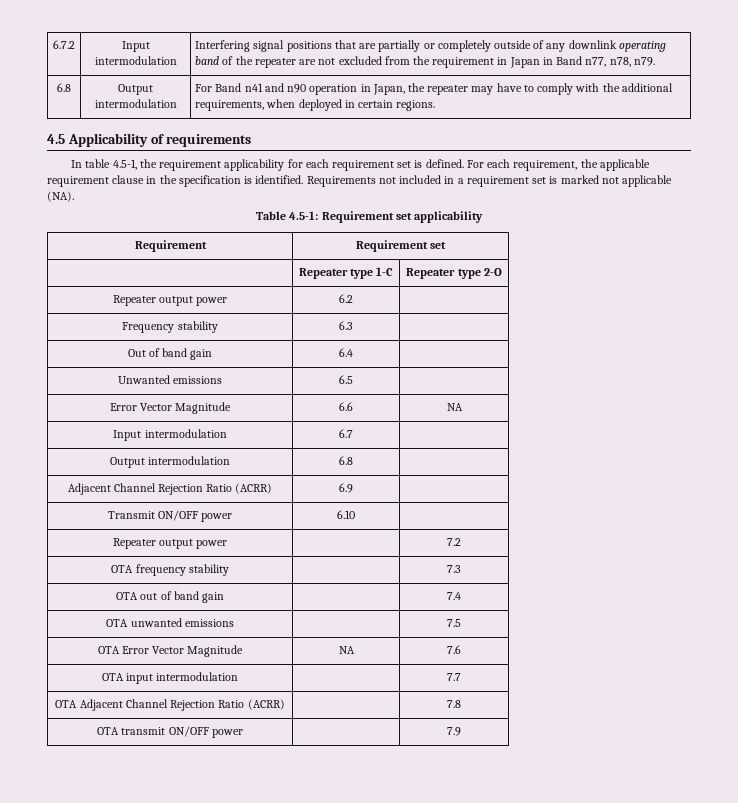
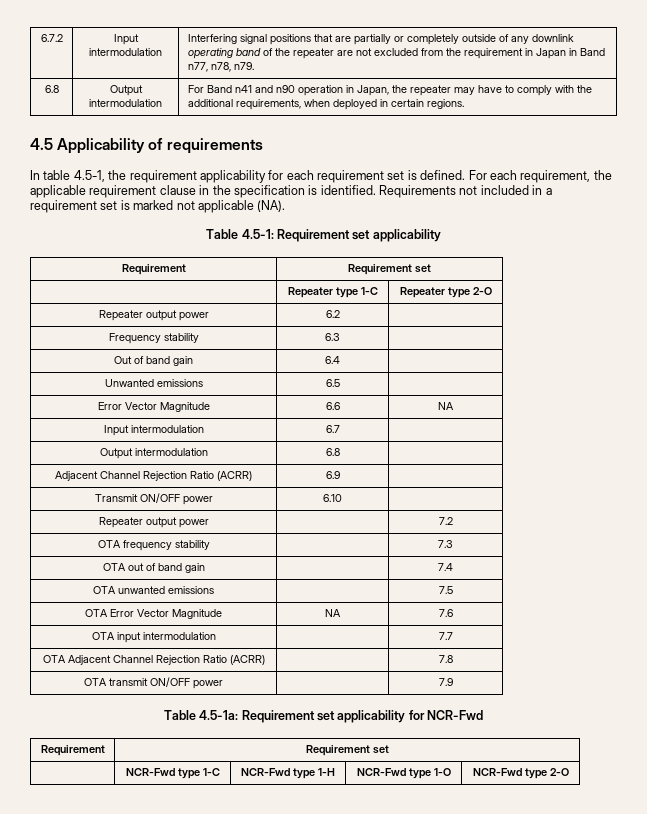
(461, 731) none -> [163,710,484,723] [40,745,105,756] [305,745,389,756] [125,768,220,779] [241,768,335,779] [356,768,451,779] [472,768,569,779] // Table 4.5-1a: Requirement set applicability for NCR-Fwd // Requirement | Requirement set // | NCR-Fwd type 1-C | NCR-Fwd type 1-H | NCR-Fwd type 1-O | NCR-Fwd type 2-O

